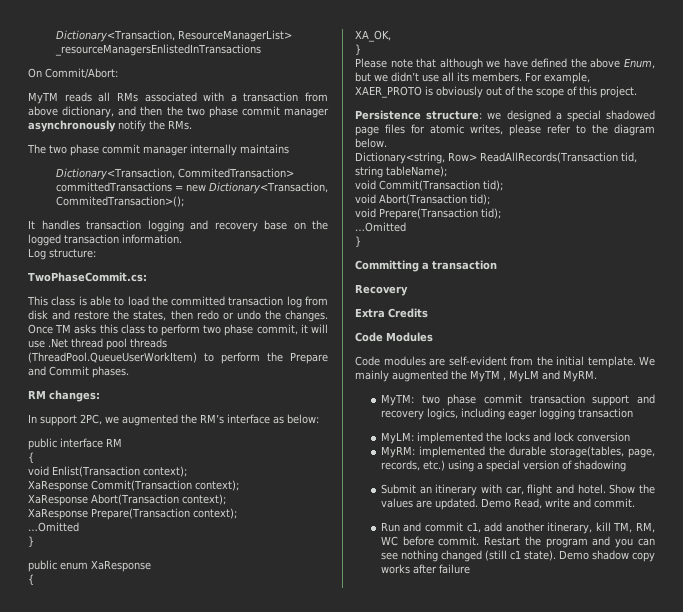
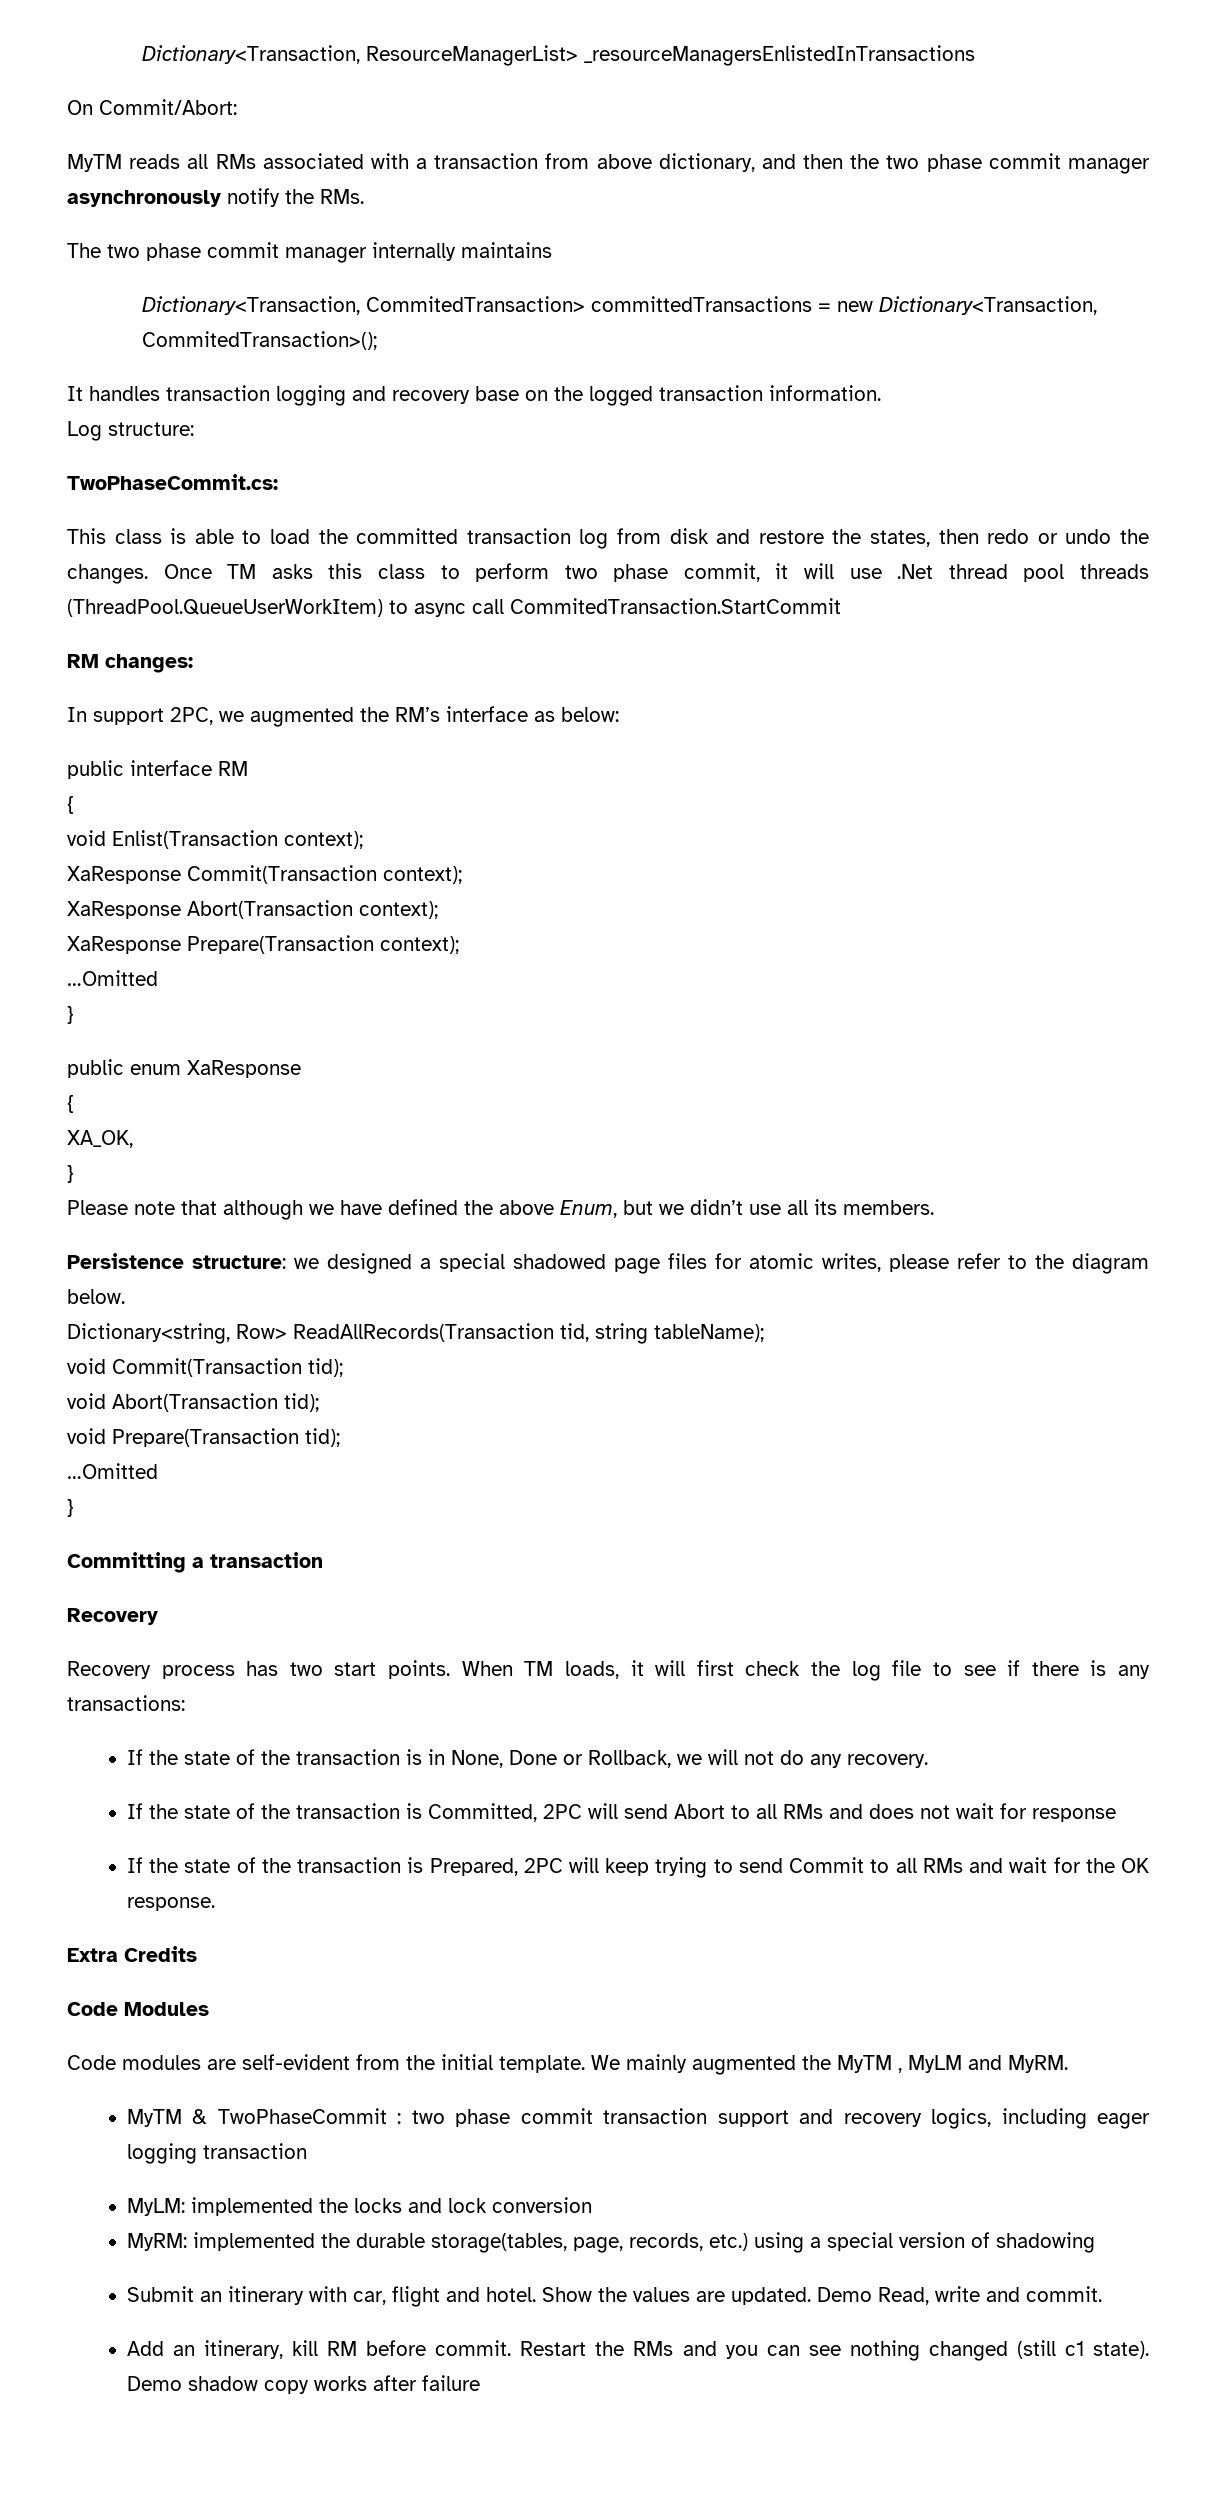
[221,352,328,364] [28,366,129,378] perform the Prepare and Commit phases. -> [414,598,841,617] async call CommitedTransaction.StartCommit
[525,72,590,84] [355,86,637,98] For example, XAER_PROTO is obviously out of the scope of this project. -> (934, 1207) none
(408, 290) none -> [67,1660,1150,1681] [67,1695,185,1711] [126,1749,928,1768] [126,1803,1116,1822] [126,1857,1149,1878] [126,1897,215,1911] // Recovery process has two start points. When TM loads, it will first check the log file to see if there is any transactions: // If the state of the transaction is in None, Done or Rollback, we will not do any recovery. // If the state of the transaction is Committed, 2PC will send Abort to all RMs and does not wait for response // If the state of the transaction is Prepared, 2PC will keep trying to send Commit to all RMs and wait for the OK response.
[380,394,414,406] MyTM: -> [126,2108,402,2127] MyTM & TwoPhaseCommit :
[380,522,655,534] [380,536,398,546] Run and commit c1, add another itinerary, kill TM, RM, WC -> [126,2340,358,2359] Add an itinerary, kill RM
[545,538,588,548] program -> [633,2341,674,2356] RMs

